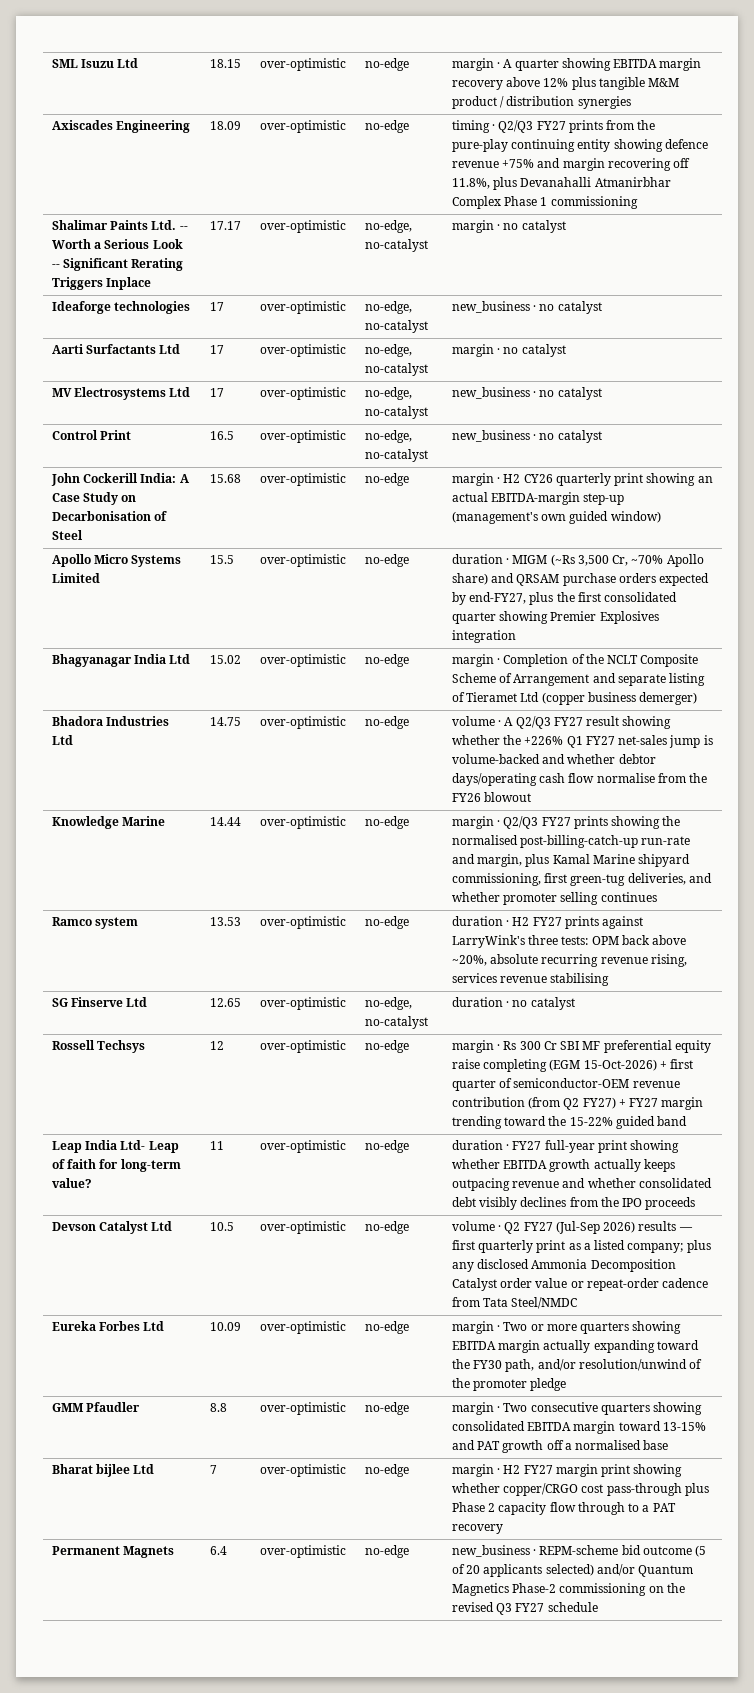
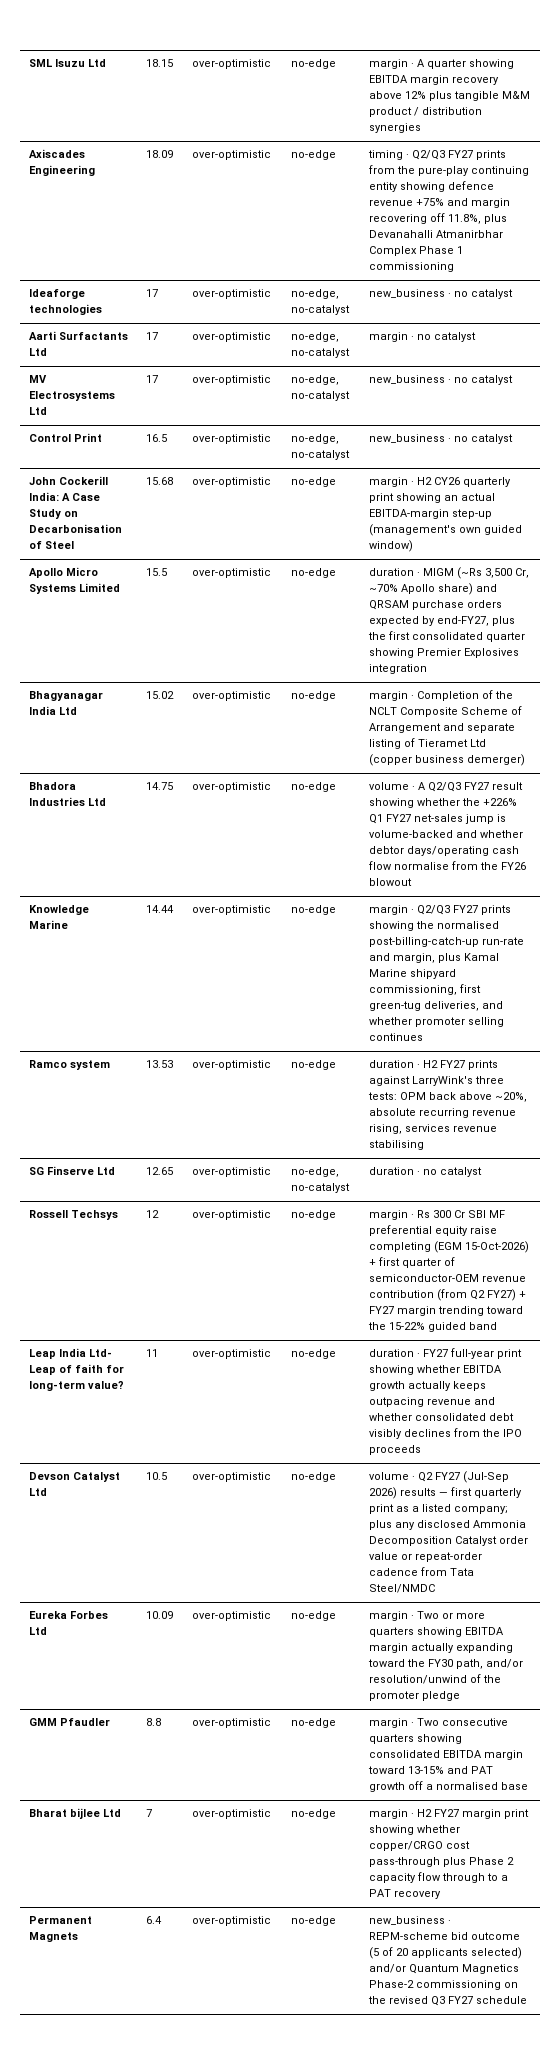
[52,220,188,230] [52,239,183,249] [52,258,184,271] [52,277,152,290] [210,221,242,230] [260,220,347,233] [365,220,413,233] [365,239,429,252] [452,220,566,233] // Shalimar Paints Ltd. -- Worth a Serious Look -- Significant Rerating Triggers Inplace | 17.17 | over-optimistic | no-edge, no-catalyst | margin · no catalyst -> (455, 267) none

